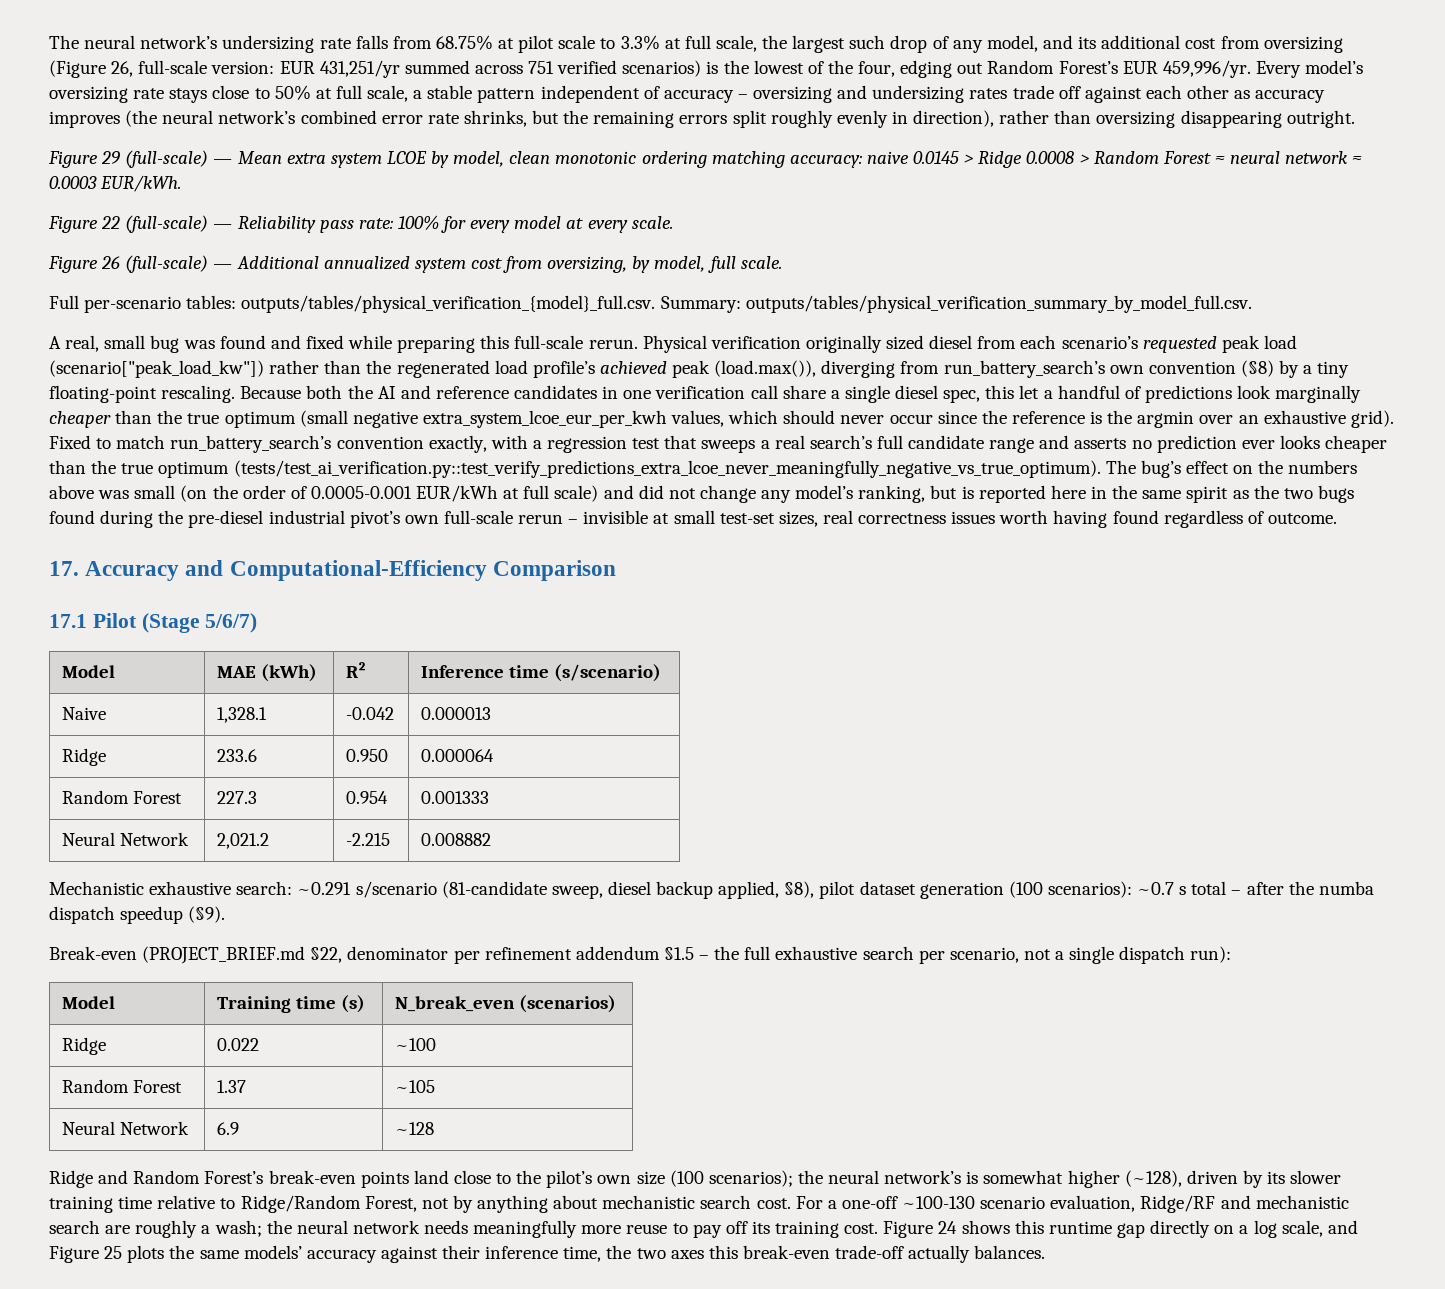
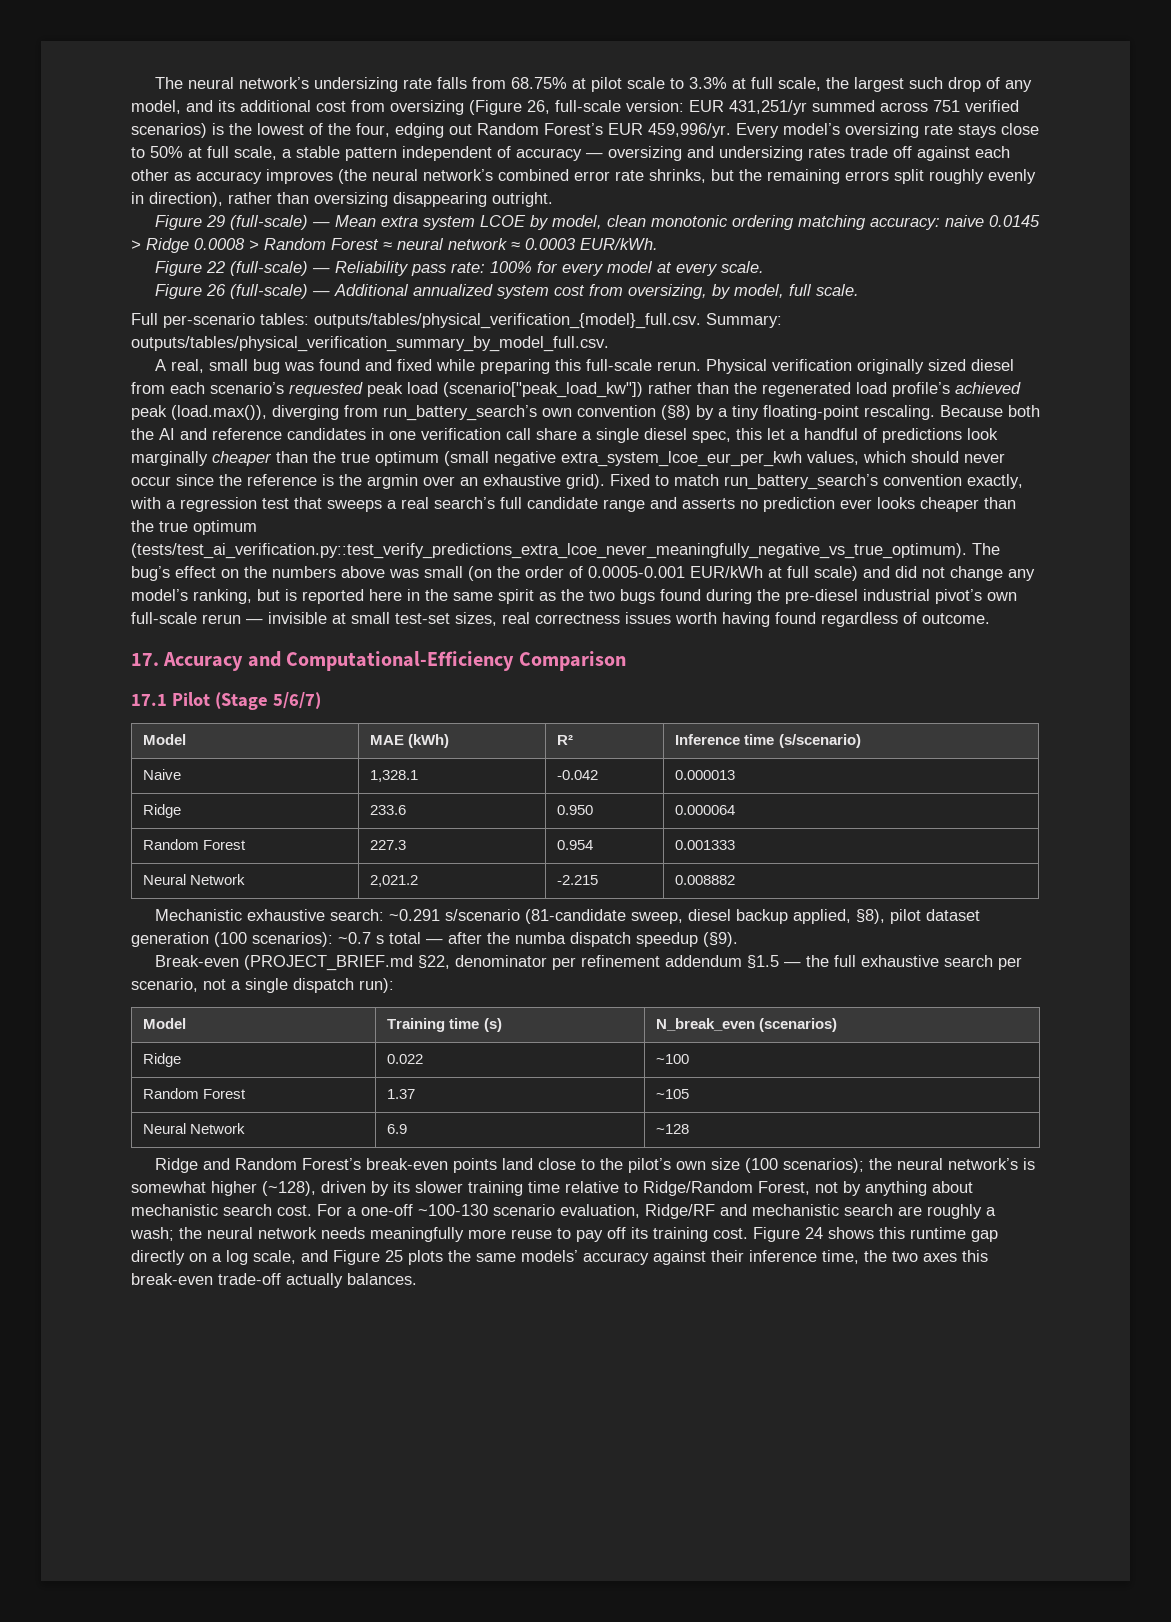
[737,94,748,99] – -> [586,153,603,158] —
[568,519,579,524] – -> [246,619,263,624] —
[1231,890,1242,895] – -> [426,939,443,944] —
[699,955,710,960] – -> [783,962,801,967] —

